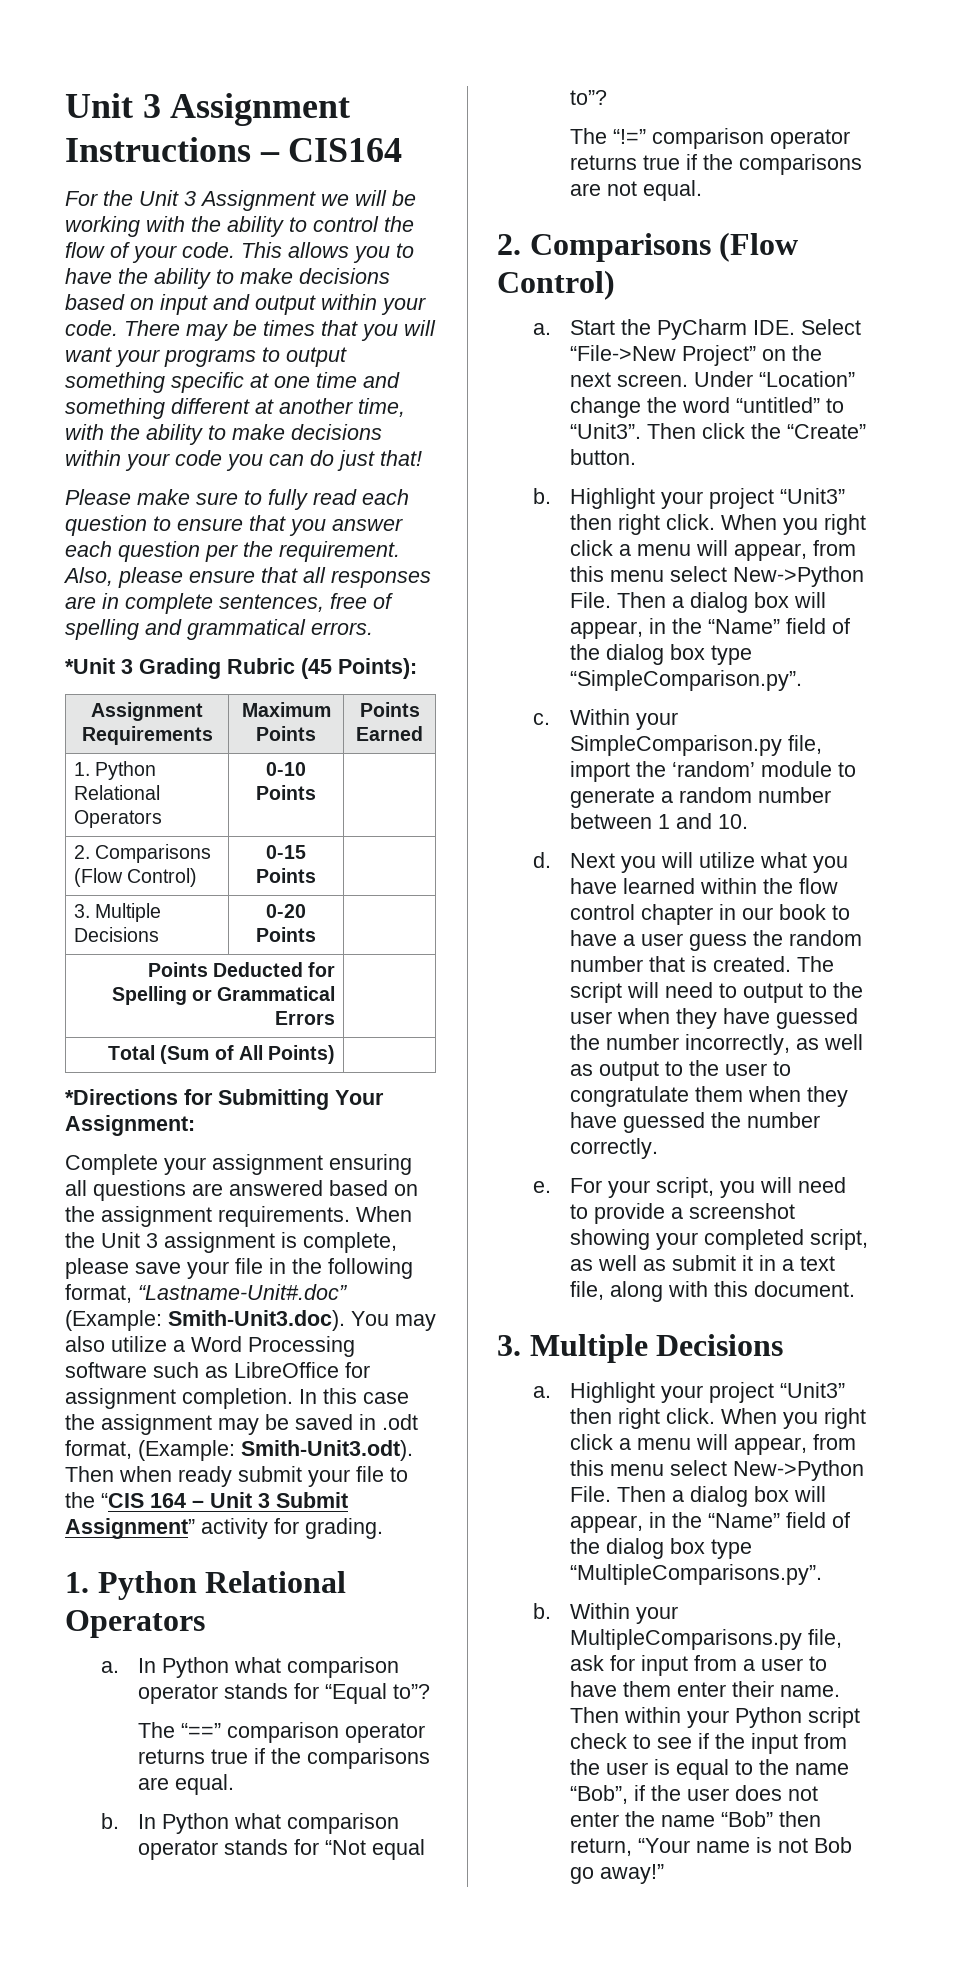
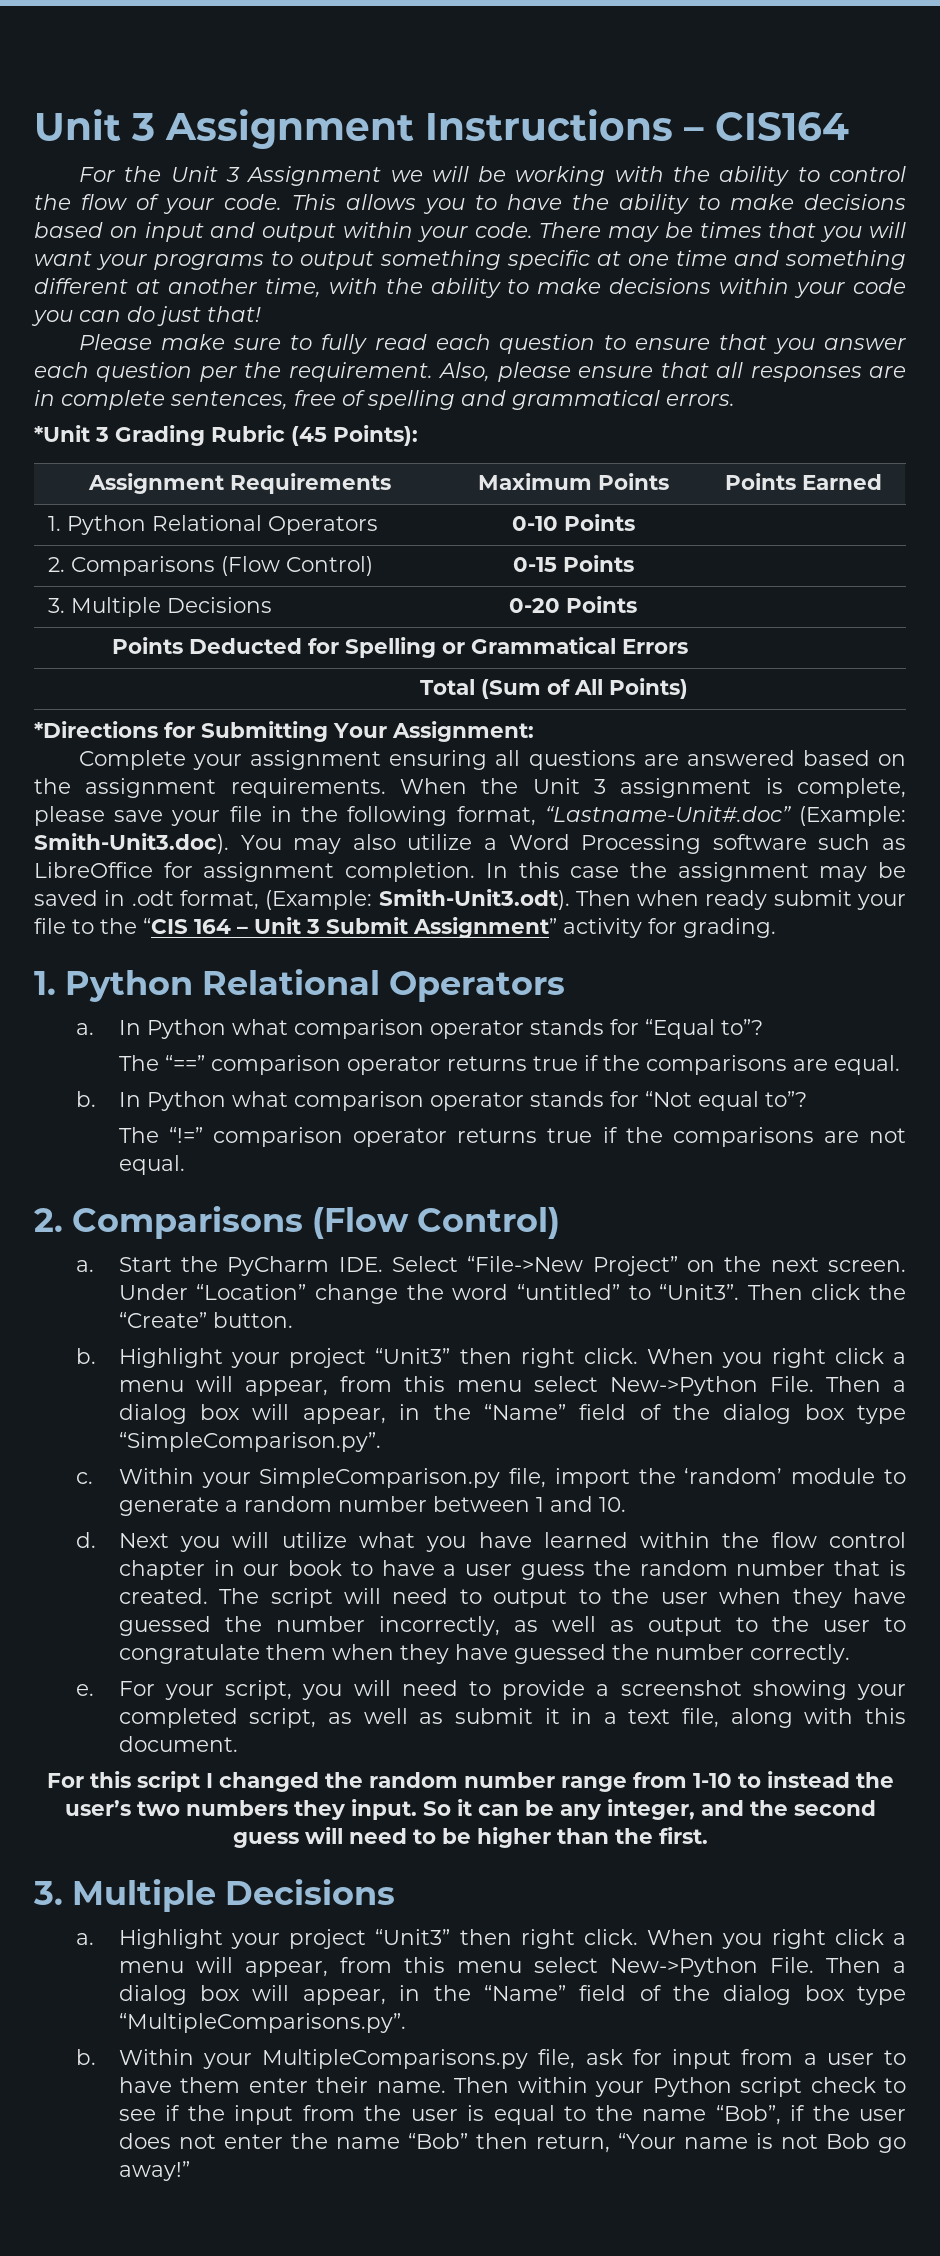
(855, 1289) none -> [46,1771,894,1792] [64,1799,876,1820] [232,1827,708,1848] // For this script I changed the random number range from 1-10 to instead the user’s two numbers they input. So it can be any integer, and the second guess will need to be higher than the first.

